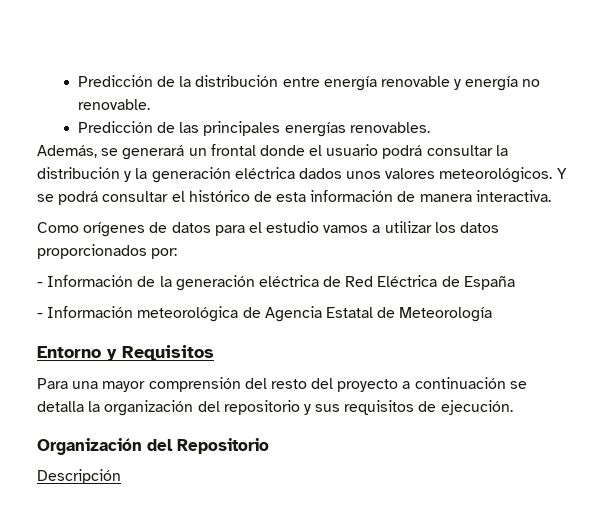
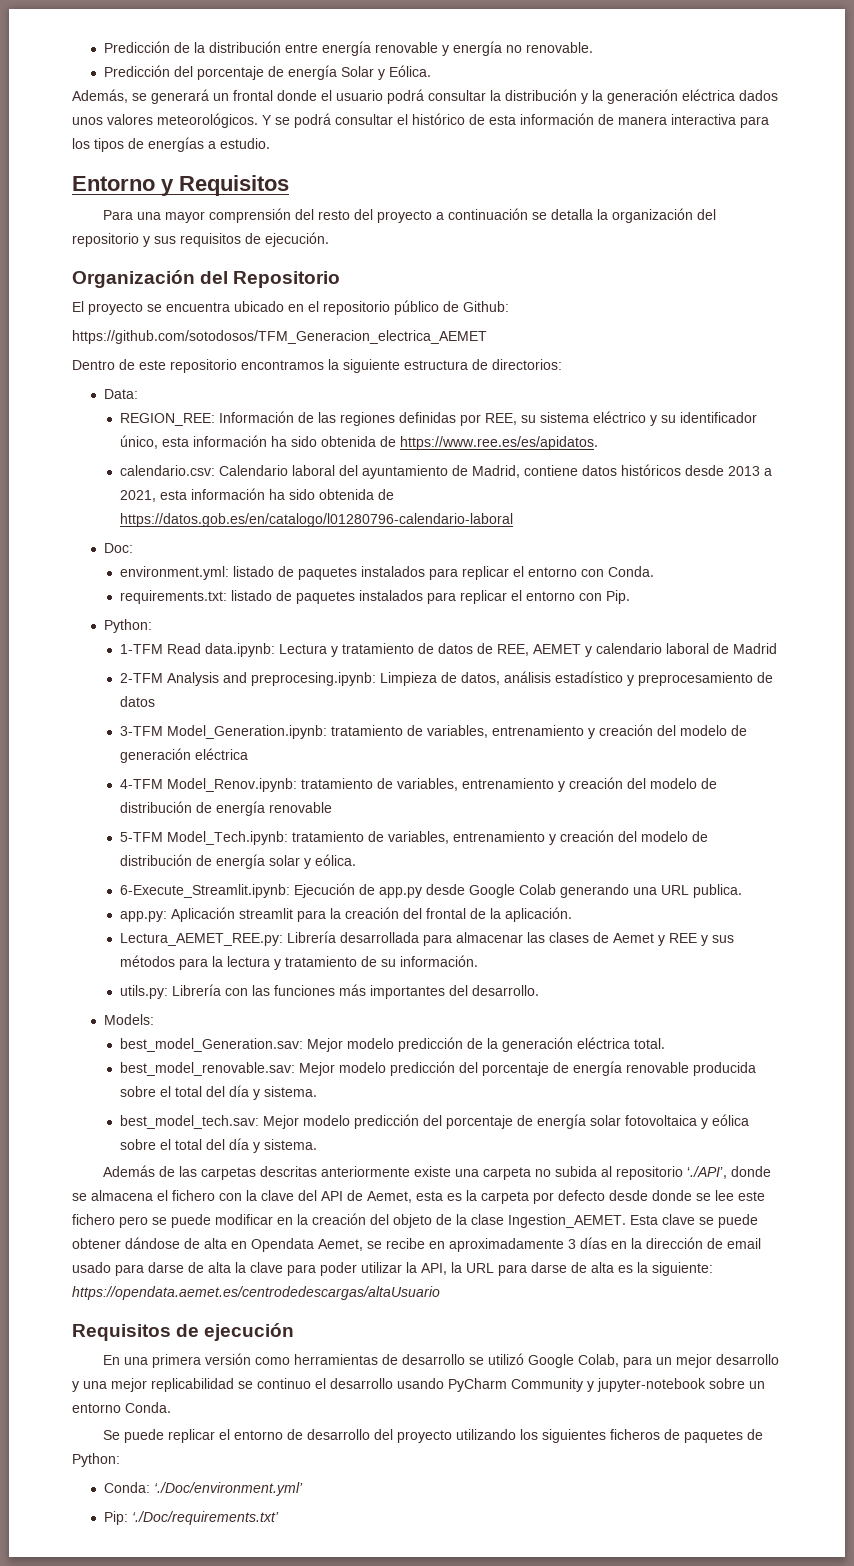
[156,121,430,137] de las principales energías renovables. -> [173,65,431,80] del porcentaje de energía Solar y Eólica.
[475,190,551,202] [37,221,500,237] [37,244,178,259] [37,275,515,291] [37,306,493,322] interactiva. // Como orígenes de datos para el estudio vamos a utilizar los datos proporcionados por: // - Información de la generación eléctrica de Red Eléctrica de España // - Información meteorológica de Agencia Estatal de Meteorología -> [671,114,769,128] [72,137,270,152] interactiva para los tipos de energías a estudio.
[37,469,121,484] Descripción -> [72,300,509,315] [72,330,487,344] [72,359,562,373] [103,389,138,399] [119,411,757,426] [119,435,598,450] [119,464,772,479] [119,488,394,502] [119,513,513,527] [103,543,133,553] [119,566,654,580] [119,590,630,604] [103,619,152,633] [119,643,777,657] [119,671,773,686] [119,696,155,707] [119,724,747,739] [119,748,248,763] [119,777,717,792] [119,801,332,816] [119,830,708,845] [119,854,356,869] [119,883,742,898] [119,907,572,922] [119,931,734,946] [119,955,478,970] [119,984,539,999] [103,1014,154,1025] [119,1037,665,1052] [119,1061,756,1076] [119,1085,317,1100] [119,1114,749,1129] [119,1138,317,1153] [103,1165,772,1180] [72,1190,765,1204] [72,1213,758,1228] [72,1237,761,1252] [72,1262,713,1276] [72,1286,440,1300] [72,1323,295,1341] [103,1353,780,1368] [72,1378,765,1392] [72,1402,171,1413] [103,1429,764,1443] [72,1453,120,1467] [103,1482,303,1496] [103,1511,279,1525] El proyecto se encuentra ubicado en el repositorio público de Github: // https://github.com/sotodosos/TFM_Generacion_electrica_AEMET // Dentro de este repositorio encontramos la siguiente estructura de directorios: // Data: // REGION_REE: Información de las regiones definidas por REE, su sistema eléctrico y su identificador único, esta información ha sido obtenida de https://www.ree.es/es/apidatos. // calendario.csv: Calendario laboral del ayuntamiento de Madrid, contiene datos históricos desde 2013 a 2021, esta información ha sido obtenida de https://datos.gob.es/en/catalogo/l01280796-calendario-laboral // Doc: // environment.yml: listado de paquetes instalados para replicar el entorno con Conda. // requirements.txt: listado de paquetes instalados para replicar el entorno con Pip. // Python: // 1-TFM Read data.ipynb: Lectura y tratamiento de datos de REE, AEMET y calendario laboral de Madrid // 2-TFM Analysis and preprocesing.ipynb: Limpieza de datos, análisis estadístico y preprocesamiento de datos // 3-TFM Model_Generation.ipynb: tratamiento de variables, entrenamiento y creación del modelo de generación eléctrica // 4-TFM Model_Renov.ipynb: tratamiento de variables, entrenamiento y creación del modelo de distribución de energía renovable // 5-TFM Model_Tech.ipynb: tratamiento de variables, entrenamiento y creación del modelo de distribución de energía solar y eólica. // 6-Execute_Streamlit.ipynb: Ejecución de app.py desde Google Colab generando una URL publica. // app.py: Aplicación streamlit para la creación del frontal de la aplicación. // Lectura_AEMET_REE.py: Librería desarrollada para almacenar las clases de Aemet y REE y sus métodos para la lectura y tratamiento de su información. // utils.py: Librería con las funciones más importantes del desarrollo. // Models: // best_model_Generation.sav: Mejor modelo predicción de la generación eléctrica total. // best_model_renovable.sav: Mejor modelo predicción del porcentaje de energía renovable producida sobre el total del día y sistema. // best_model_tech.sav: Mejor modelo predicción del porcentaje de energía solar fotovoltaica y eólica sobre el total del día y sistema. // Además de las carpetas descritas anteriormente existe una carpeta no subida al repositorio ‘./API’, donde se almacena el fichero con la clave del API de Aemet, esta es la carpeta por defecto desde donde se lee este fichero pero se puede modificar en la creación del objeto de la clase Ingestion_AEMET. Esta clave se puede obtener dándose de alta en Opendata Aemet, se recibe en aproximadamente 3 días en la dirección de email usado para darse de alta la clave para poder utilizar la API, la URL para darse de alta es la siguiente: https://opendata.aemet.es/centrodedescargas/altaUsuario // Requisitos de ejecución // En una primera versión como herramientas de desarrollo se utilizó Google Colab, para un mejor desarrollo y una mejor replicabilidad se continuo el desarrollo usando PyCharm Community y jupyter-notebook sobre un entorno Conda. // Se puede replicar el entorno de desarrollo del proyecto utilizando los siguientes ficheros de paquetes de Python: // Conda: ‘./Doc/environment.yml’ // Pip: ‘./Doc/requirements.txt’

